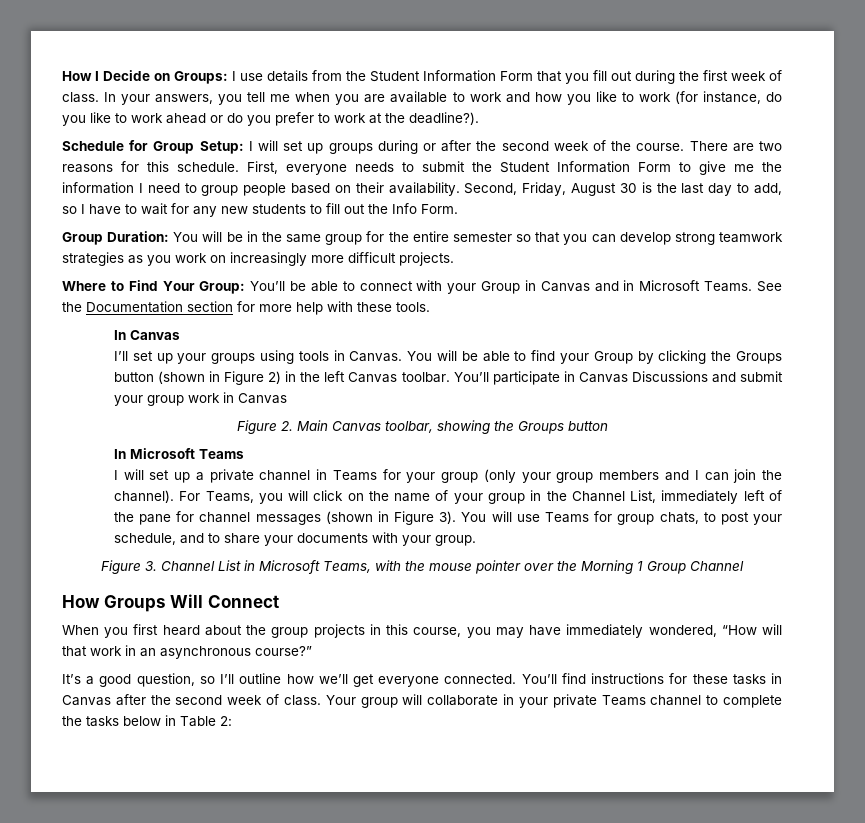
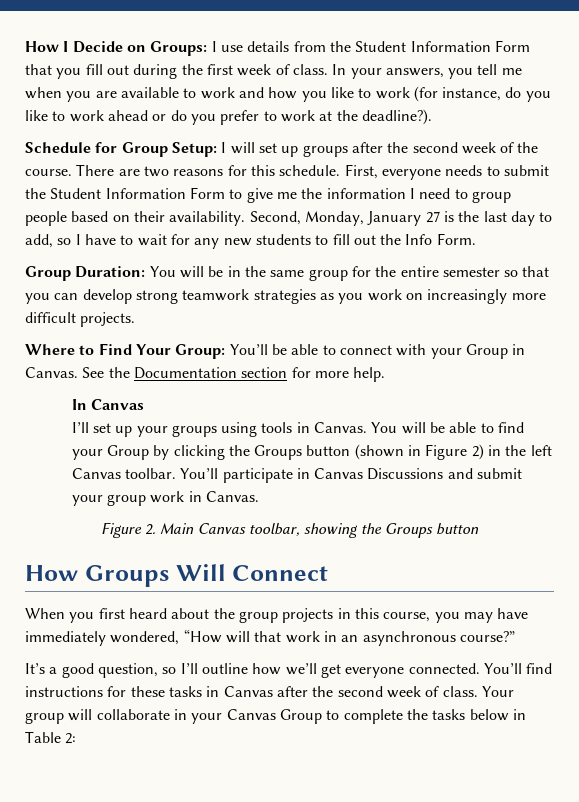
[377,140,436,154] during or -> (348, 151) none
[522,182,637,196] Friday, August 30 -> [304,211,440,226] Monday, January 27
[540,280,753,292] Canvas and in Microsoft Teams. -> [25,367,78,378] Canvas.
[296,301,430,315] help with these tools. -> [353,367,386,382] help.
[237,393,287,404] Canvas -> [205,491,259,502] Canvas.
[113,448,244,459] [113,469,783,483] [113,490,783,504] [113,511,782,525] [113,532,476,546] [101,560,744,574] // In Microsoft Teams // I will set up a private channel in Teams for your group (only your group members and I can join the channel). For Teams, you will click on the name of your group in the Channel List, immediately left of the pane for channel messages (shown in Figure 3). You will use Teams for group chats, to post your schedule, and to share your documents with your group. // Figure 3. Channel List in Microsoft Teams, with the mouse pointer over the Morning 1 Group Channel -> (480, 529) none
[552,694,702,708] private Teams channel -> [226,709,322,724] Canvas Group

